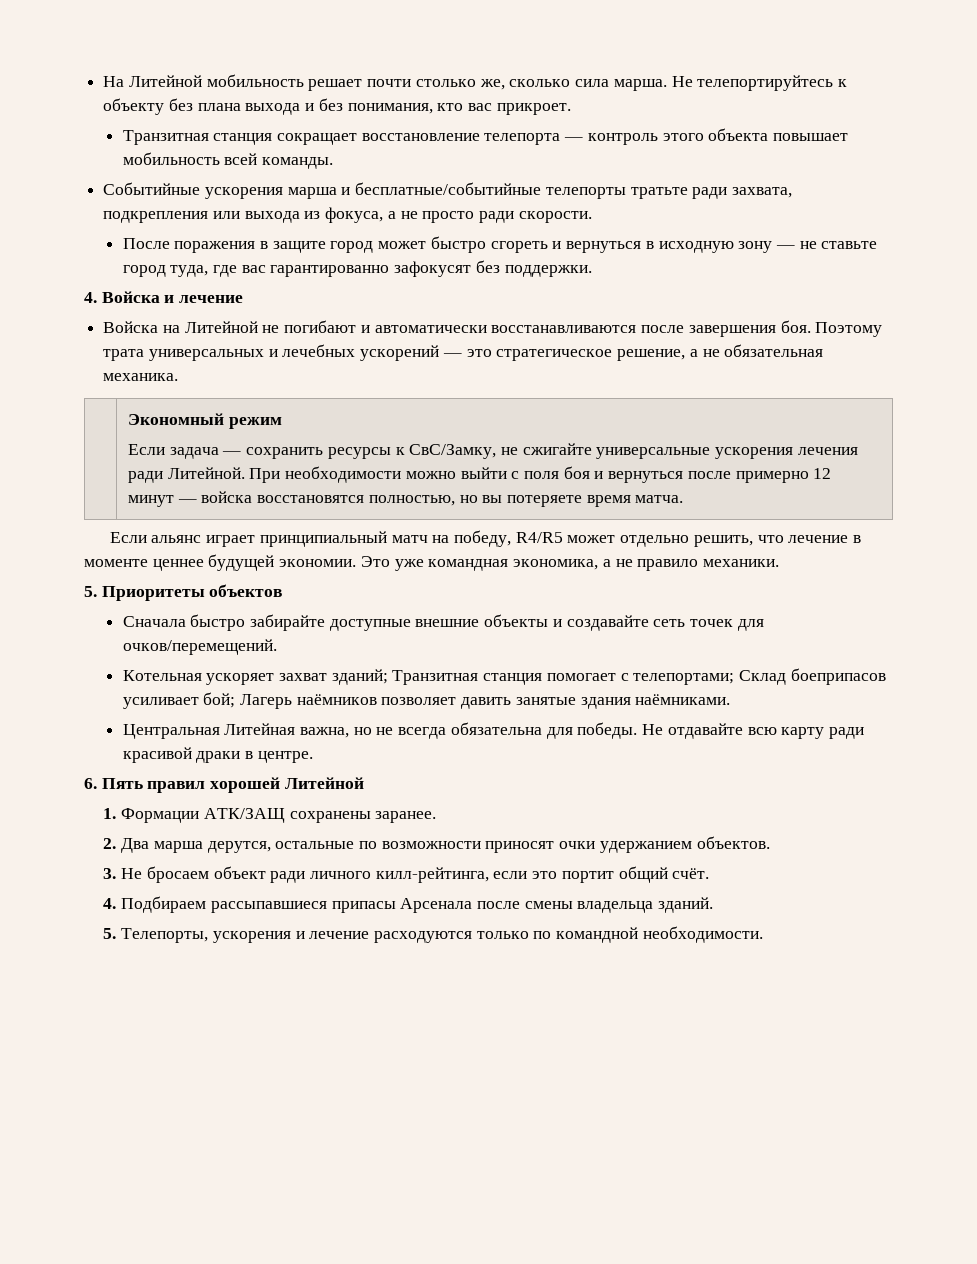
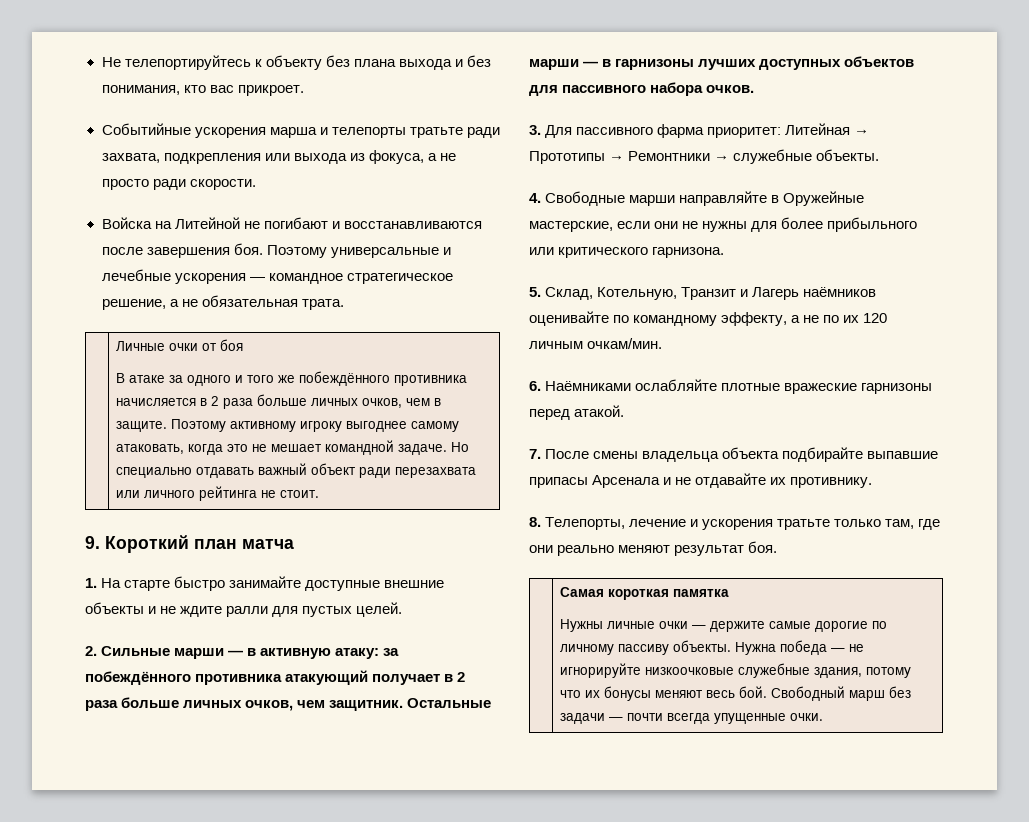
[103,74,667,91] На Литейной мобильность решает почти столько же, сколько сила марша. -> (101, 62) none
[122,128,849,145] [122,152,334,169] // Транзитная станция сокращает восстановление телепорта — контроль этого объекта повышает мобильность всей команды. -> (304, 90) none
[355,182,542,195] бесплатные/событийные -> (328, 131) none
[122,236,878,253] [122,260,592,277] [84,291,244,303] // После поражения в защите город может быстро сгореть и вернуться в исходную зону — не ставьте город туда, где вас гарантированно зафокусят без поддержки. // 4. Войска и лечение -> (256, 184) none
[374,325,487,333] автоматически -> (340, 225) none
[103,344,492,361] трата универсальных и лечебных ускорений — это -> [330,247,451,258] [101,269,343,284] универсальные и лечебные ускорения — командное
[103,373,179,381] [127,413,282,429] [127,443,858,459] [127,466,832,483] [127,491,684,507] [109,530,862,547] [84,554,779,571] [84,584,283,601] [122,614,764,631] [122,639,277,655] [122,668,886,685] [122,692,731,709] [122,722,864,739] [122,747,313,763] [84,777,364,793] [103,808,437,823] [103,836,770,853] [103,866,710,883] [103,896,714,913] [103,926,763,943] механика. // | Экономный режим // Если задача — сохранить ресурсы к СвС/Замку, не сжигайте универсальные ускорения лечения ради Литейной. При необходимости можно выйти с поля боя и вернуться после примерно 12 минут — войска восстановятся полностью, но вы потеряете время матча. // Если альянс играет принципиальный матч на победу, R4/R5 может отдельно решить, что лечение в моменте ценнее будущей экономии. Это уже командная экономика, а не правило механики. // 5. Приоритеты объектов // Сначала быстро забирайте доступные внешние объекты и создавайте сеть точек для очков/перемещений. // Котельная ускоряет захват зданий; Транзитная станция помогает с телепортами; Склад боеприпасов усиливает бой; Лагерь наёмников позволяет давить занятые здания наёмниками. // Центральная Литейная важна, но не всегда обязательна для победы. Не отдавайте всю карту ради красивой драки в центре. // 6. Пять правил хорошей Литейной // 1. Формации АТК/ЗАЩ сохранены заранее. // 2. Два марша дерутся, остальные по возможности приносят очки удержанием объектов. // 3. Не бросаем объект ради личного килл-рейтинга, если это портит общий счёт. // 4. Подбираем рассыпавшиеся припасы Арсенала после смены владельца зданий. // 5. Телепорты, ускорения и лечение расходуются только по командной необходимости. -> [301,299,344,310] [116,339,244,351] [116,371,468,386] [116,394,442,409] [116,419,460,432] [116,440,470,455] [116,463,477,478] [116,486,320,501] [85,535,294,553] [85,576,445,591] [85,602,403,617] [85,646,400,659] [85,670,466,685] [85,697,492,711] [529,56,915,70] [529,82,755,96] [529,123,870,138] [529,149,880,164] [529,191,865,206] [529,217,918,232] [529,247,725,258] [529,287,877,300] [529,311,888,326] [529,338,663,349] [529,379,933,394] [529,405,625,420] [529,447,939,462] [529,473,873,488] [529,517,941,530] [529,541,778,556] [560,587,730,600] [560,619,888,632] [560,640,865,655] [560,663,912,678] [560,686,912,701] [560,713,824,724] трата. // | Личные очки от боя // В атаке за одного и того же побеждённого противника начисляется в 2 раза больше личных очков, чем в защите. Поэтому активному игроку выгоднее самому атаковать, когда это не мешает командной задаче. Но специально отдавать важный объект ради перезахвата или личного рейтинга не стоит. // 9. Короткий план матча // 1. На старте быстро занимайте доступные внешние объекты и не ждите ралли для пустых целей. // 2. Сильные марши — в активную атаку: за побеждённого противника атакующий получает в 2 раза больше личных очков, чем защитник. Остальные марши — в гарнизоны лучших доступных объектов для пассивного набора очков. // 3. Для пассивного фарма приоритет: Литейная → Прототипы → Ремонтники → служебные объекты. // 4. Свободные марши направляйте в Оружейные мастерские, если они не нужны для более прибыльного или критического гарнизона. // 5. Склад, Котельную, Транзит и Лагерь наёмников оценивайте по командному эффекту, а не по их 120 личным очкам/мин. // 6. Наёмниками ослабляйте плотные вражеские гарнизоны перед атакой. // 7. После смены владельца объекта подбирайте выпавшие припасы Арсенала и не отдавайте их противнику. // 8. Телепорты, лечение и ускорения тратьте только там, где они реально меняют результат боя. // | Самая короткая памятка // Нужны личные очки — держите самые дорогие по личному пассиву объекты. Нужна победа — не игнорируйте низкоочковые служебные здания, потому что их бонусы меняют весь бой. Свободный марш без задачи — почти всегда упущенные очки.

